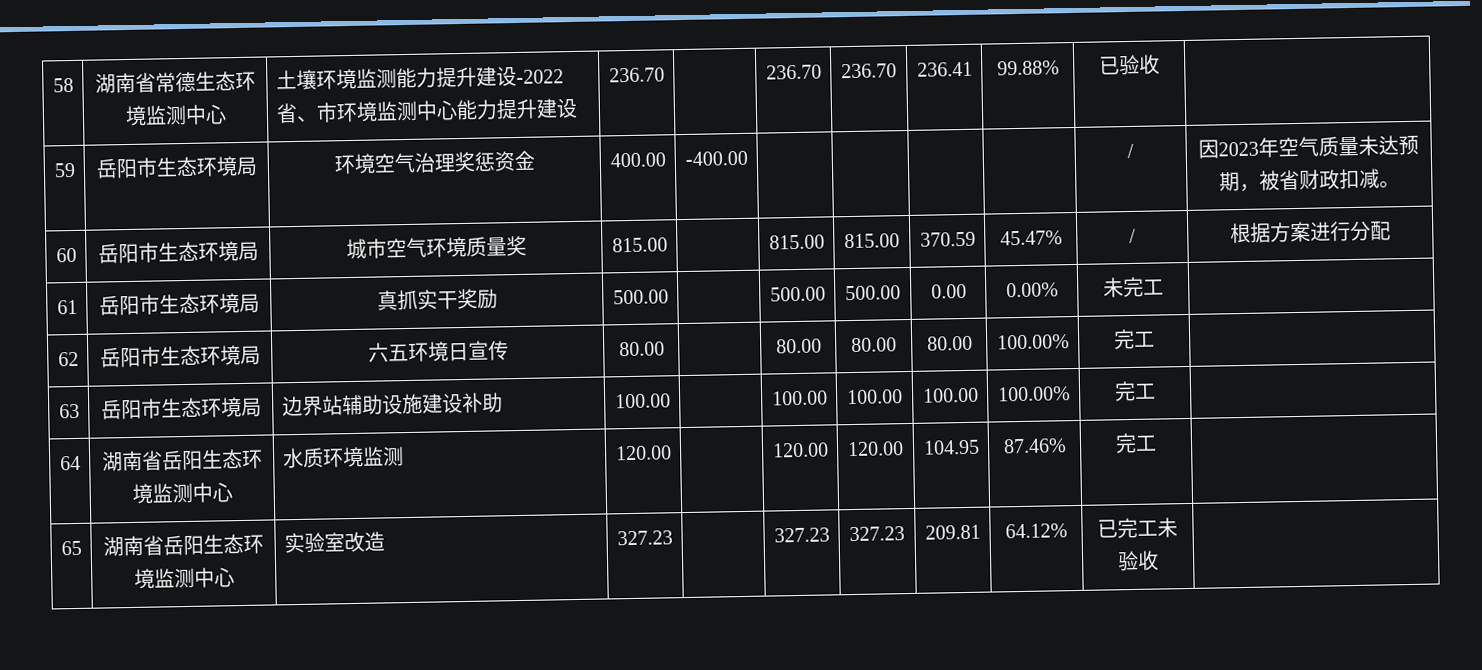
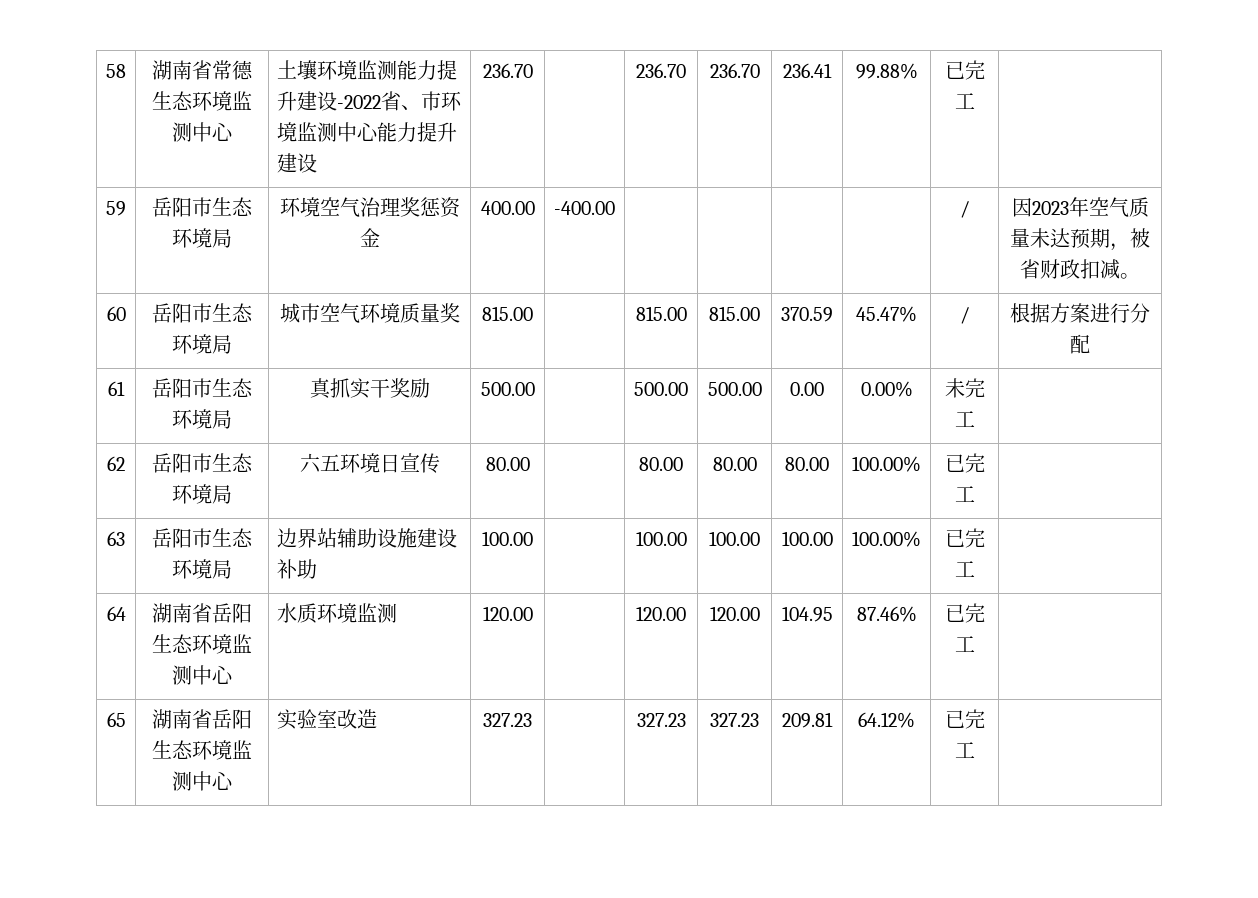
[1119,54,1160,76] 验收 -> [964,60,985,80] [954,93,975,109] 完工
(1070, 342) none -> [944,454,965,472] 已
(1071, 394) none -> [944,529,965,547] 已
(1067, 446) none -> [944,604,965,622] 已
[1157,517,1178,538] [1117,550,1159,572] 未验收 -> (975, 750) none

